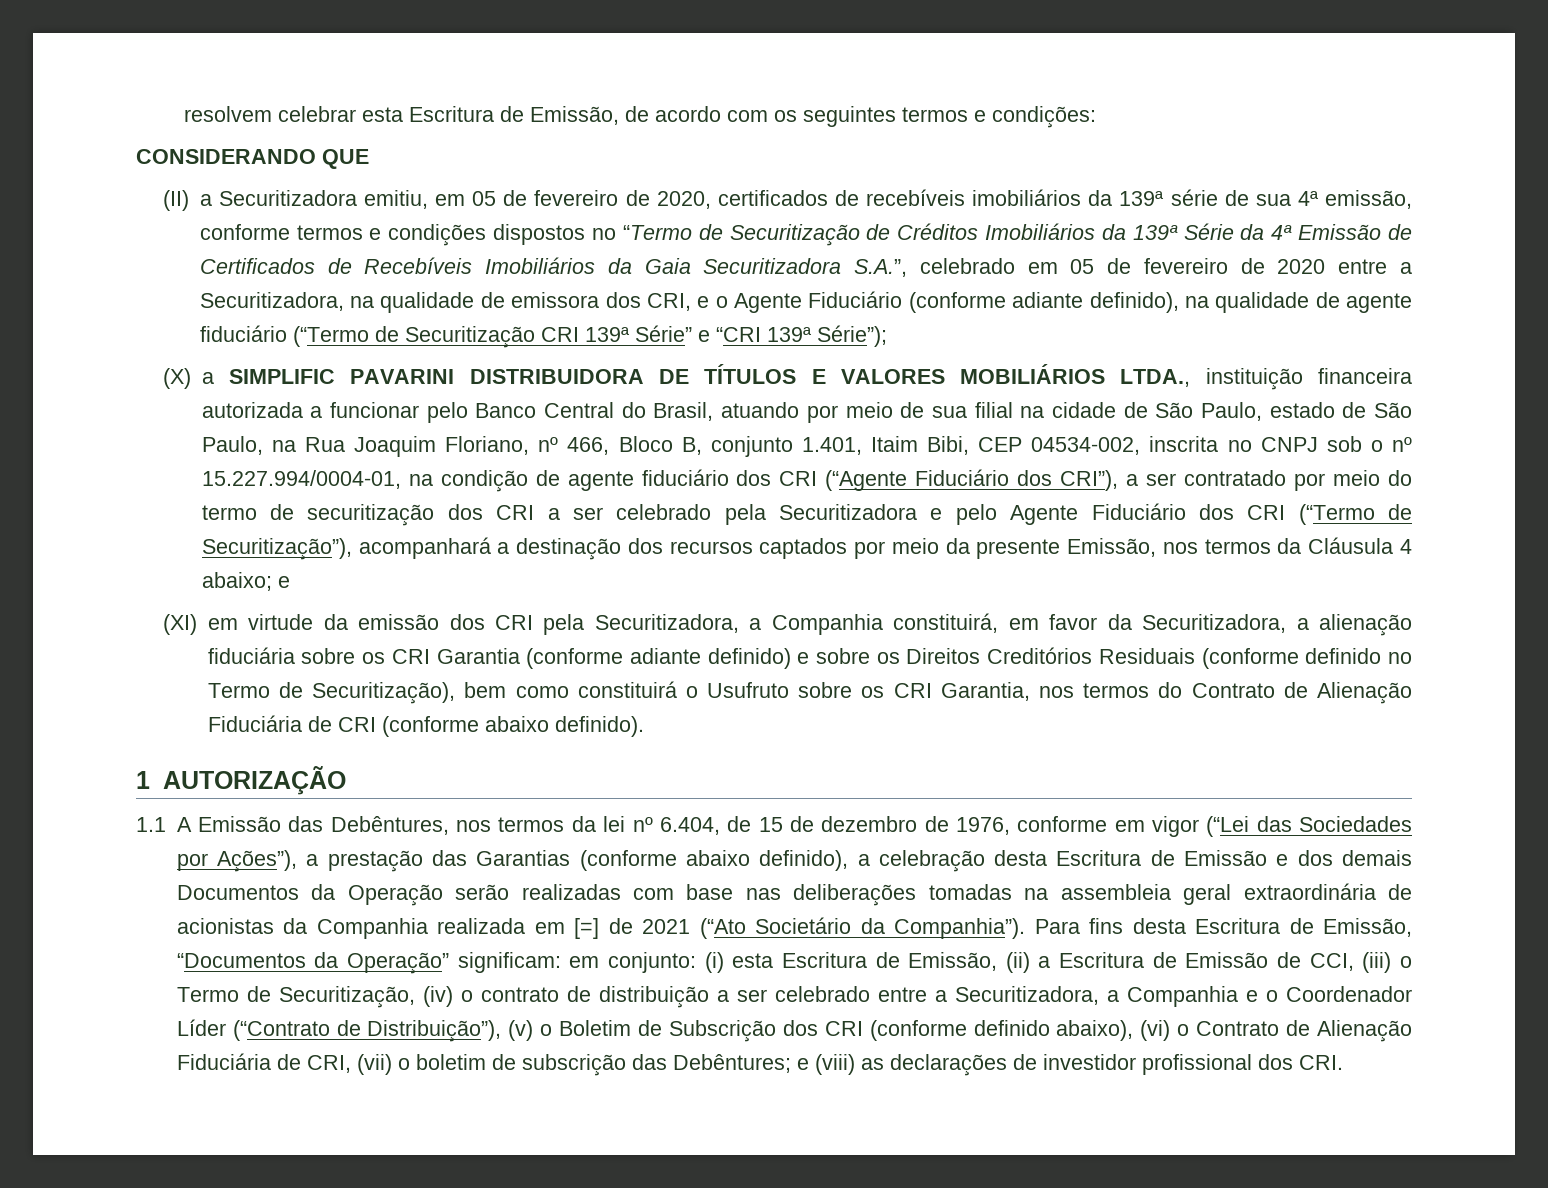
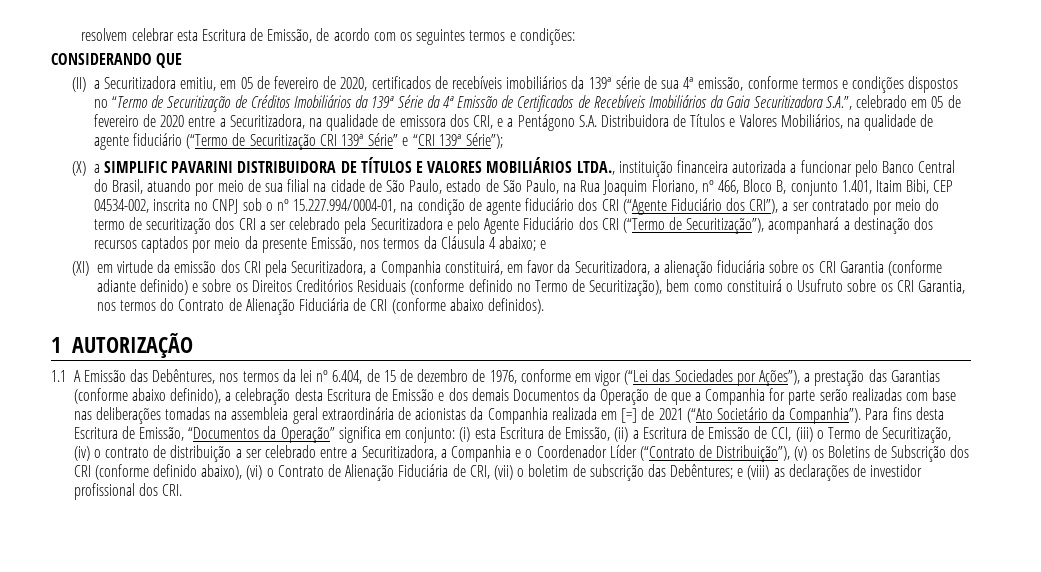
[715,291,1179,313] o Agente Fiduciário (conforme adiante definido), -> [507,114,843,131] a Pentágono S.A. Distribuidora de Títulos e Valores Mobiliários,
[554,716,644,737] definido). -> [487,298,544,314] definidos).
(443, 895) none -> [653,388,816,405] de que a Companhia for parte
[457,952,561,973] significam: -> [338,426,381,443] significa
[540,1020,632,1036] o Boletim -> [811,445,870,458] os Boletins

